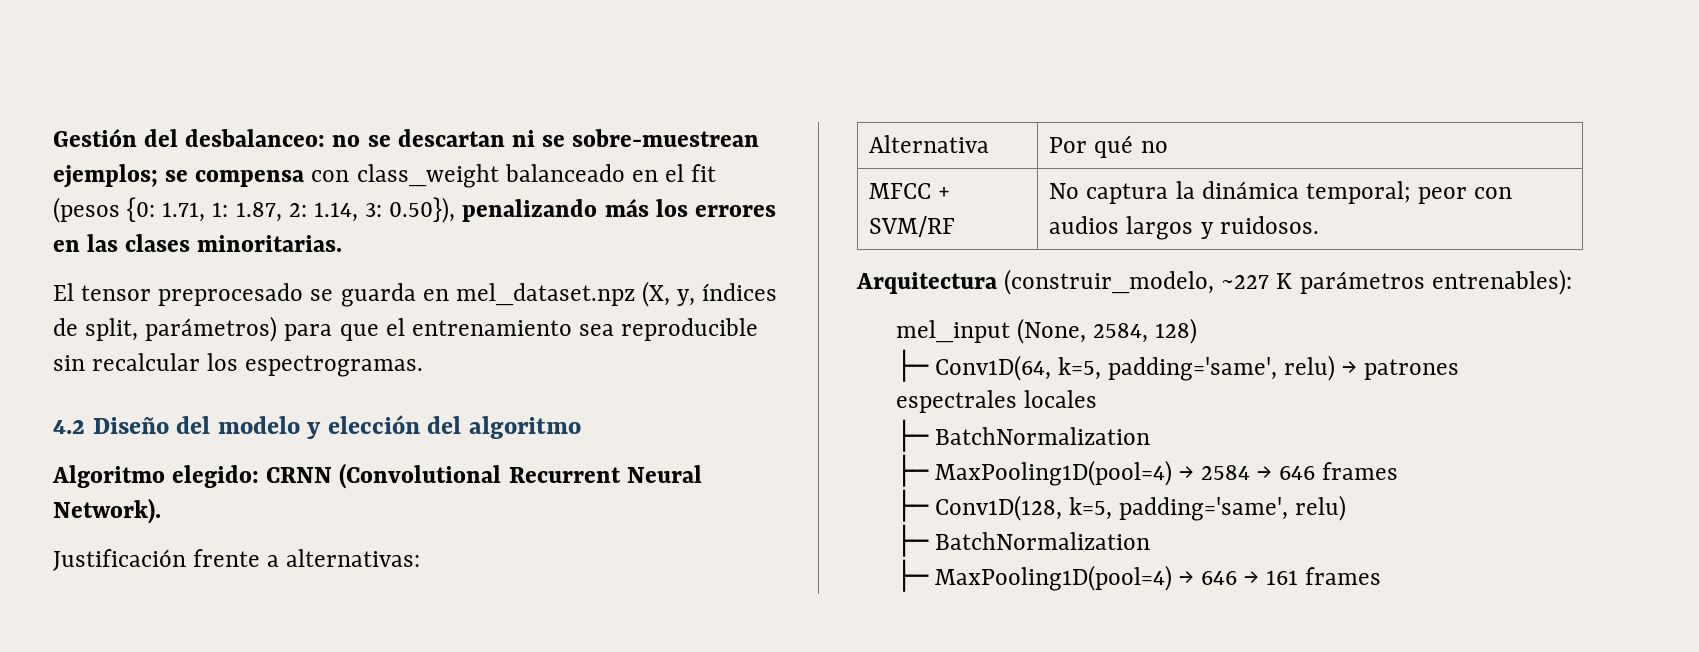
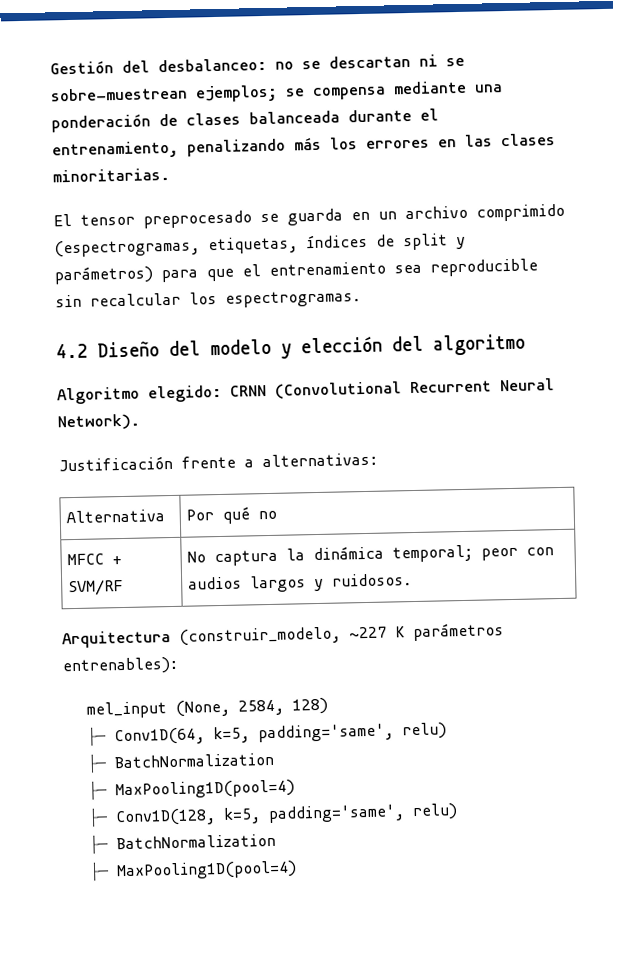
[311,164,717,188] [53,197,456,223] con class_weight balanceado en el fit (pesos {0: 1.71, 1: 1.87, 2: 1.14, 3: 0.50}), -> [393,80,503,95] [51,108,439,133] [52,140,179,160] mediante una ponderación de clases balanceada durante el entrenamiento,
[455,281,778,307] [53,318,139,341] mel_dataset.npz (X, y, índices de split, -> [378,203,565,222] [54,233,466,258] un archivo comprimido (espectrogramas, etiquetas, índices de split y
[1342,359,1460,380] [895,390,1097,413] [895,419,1150,452] [895,454,1399,487] → patrones espectrales locales // ├─ BatchNormalization // ├─ MaxPooling1D(pool=4) → 2584 → 646 frames -> [87,752,275,773] [88,779,296,800] // ├─ BatchNormalization // ├─ MaxPooling1D(pool=4)
[1178,567,1382,585] → 646 → 161 frames -> (298, 870) none

